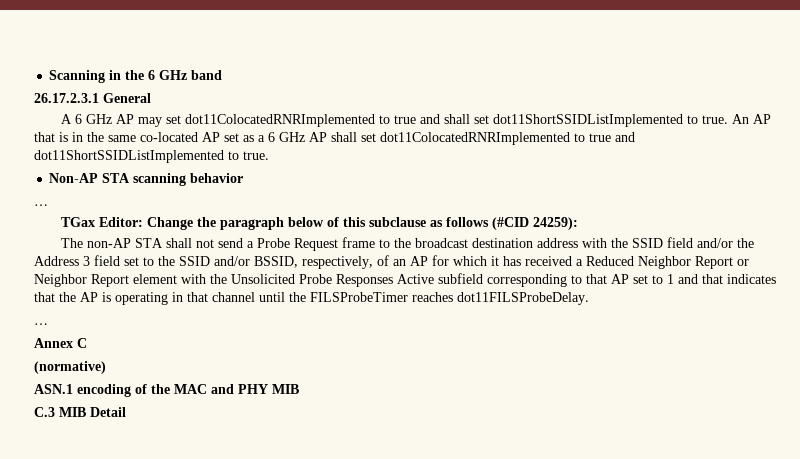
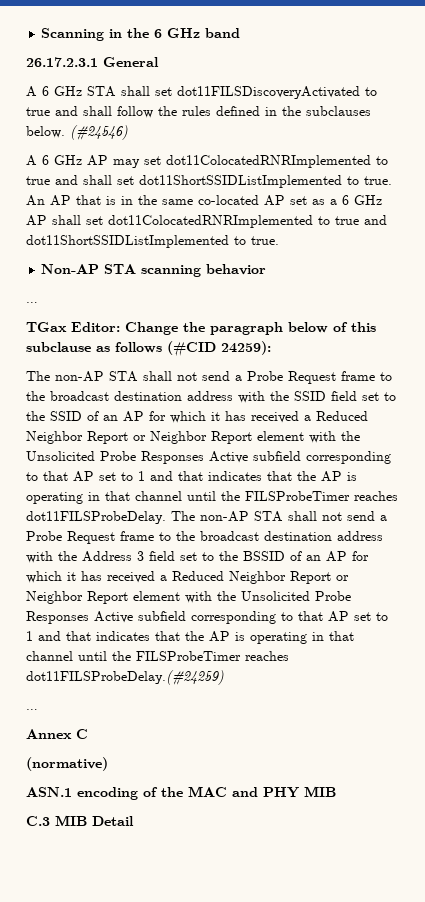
(151, 98) none -> [26,86,377,99] [26,106,371,118] [26,125,128,140] // A 6 GHz STA shall set dot11FILSDiscoveryActivated to true and shall follow the rules defined in the subclauses below. (#24546)
[697,238,755,248] [34,255,120,266] and/or the Address 3 field -> (357, 396) none
[214,256,373,269] and/or BSSID, respectively, -> (82, 416) none
(589, 298) none -> [171,511,387,522] [26,531,383,544] [26,551,369,563] [26,571,349,584] [26,591,351,604] [26,611,388,624] [26,631,354,644] [26,651,289,661] [26,670,224,685] The non-AP STA shall not send a Probe Request frame to the broadcast destination address with the Address 3 field set to the BSSID of an AP for which it has received a Reduced Neighbor Report or Neighbor Report element with the Unsolicited Probe Responses Active subfield corresponding to that AP set to 1 and that indicates that the AP is operating in that channel until the FILSProbeTimer reaches dot11FILSProbeDelay.(#24259)

